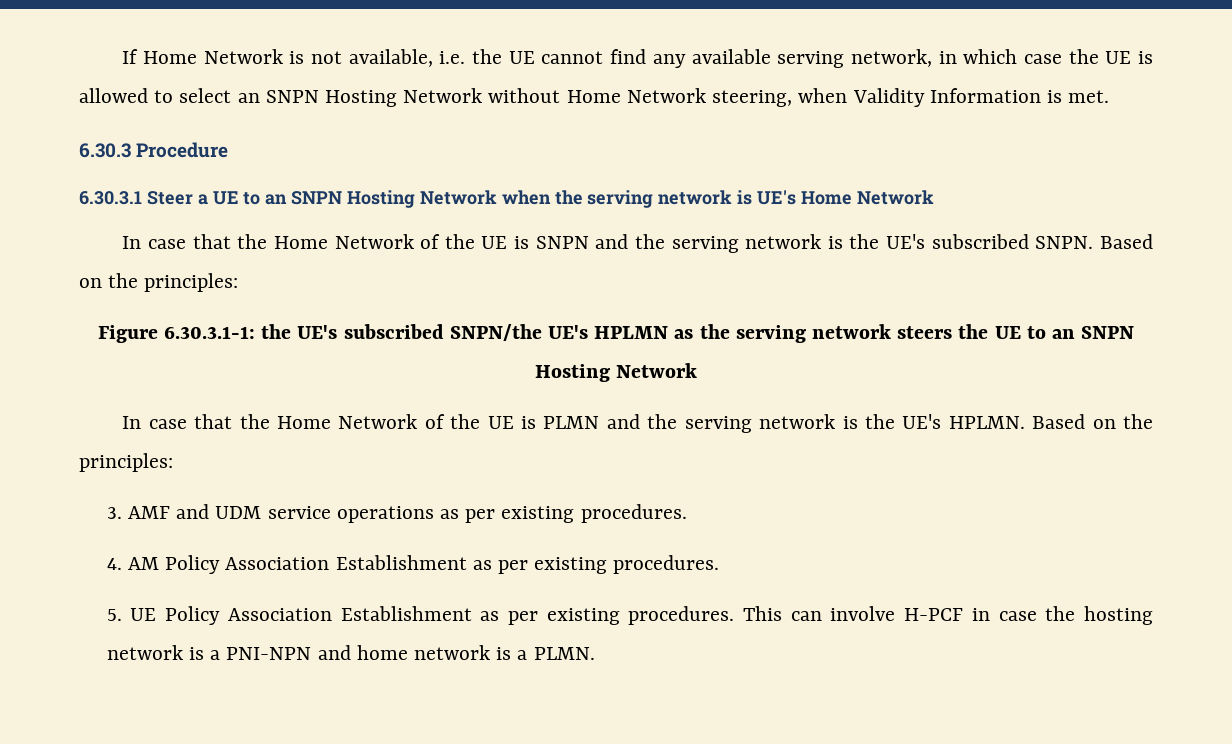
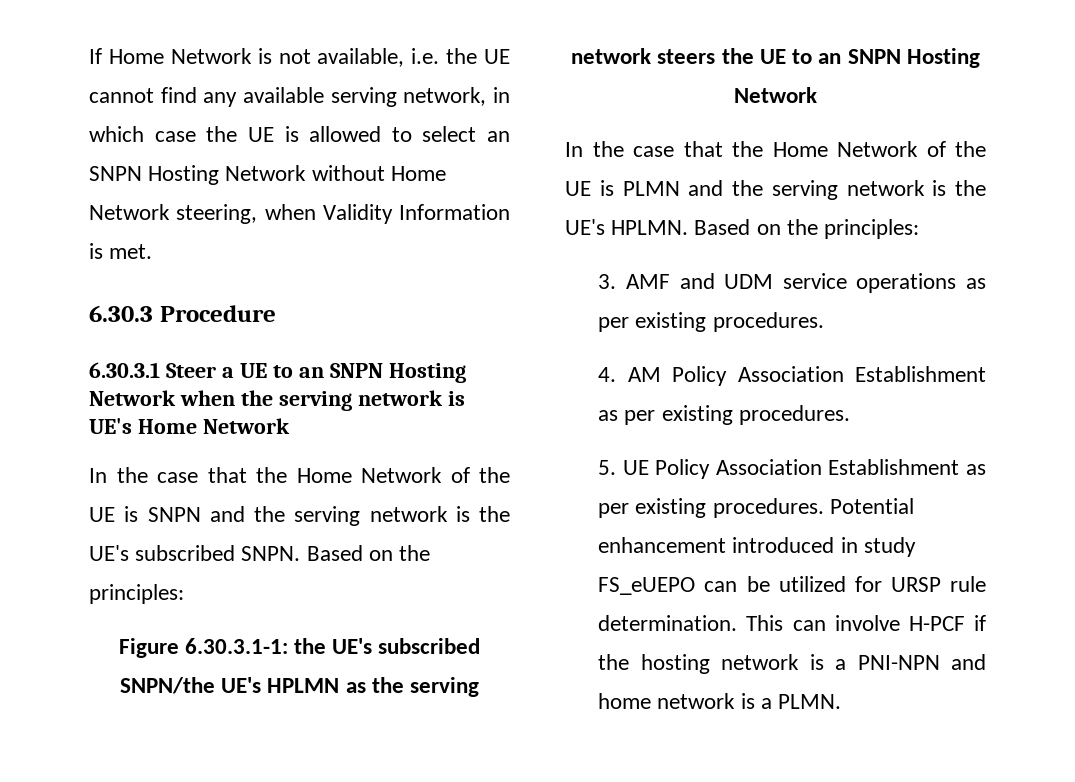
(142, 242) none -> [116,467,148,483] the
(142, 422) none -> [592,141,624,157] the
(735, 615) none -> [829,498,914,514] [598,537,916,557] [598,576,986,595] [598,615,738,631] Potential enhancement introduced in study FS_eUEPO can be utilized for URSP rule determination.
[971,608,1037,621] in case -> [974,615,986,631] if

